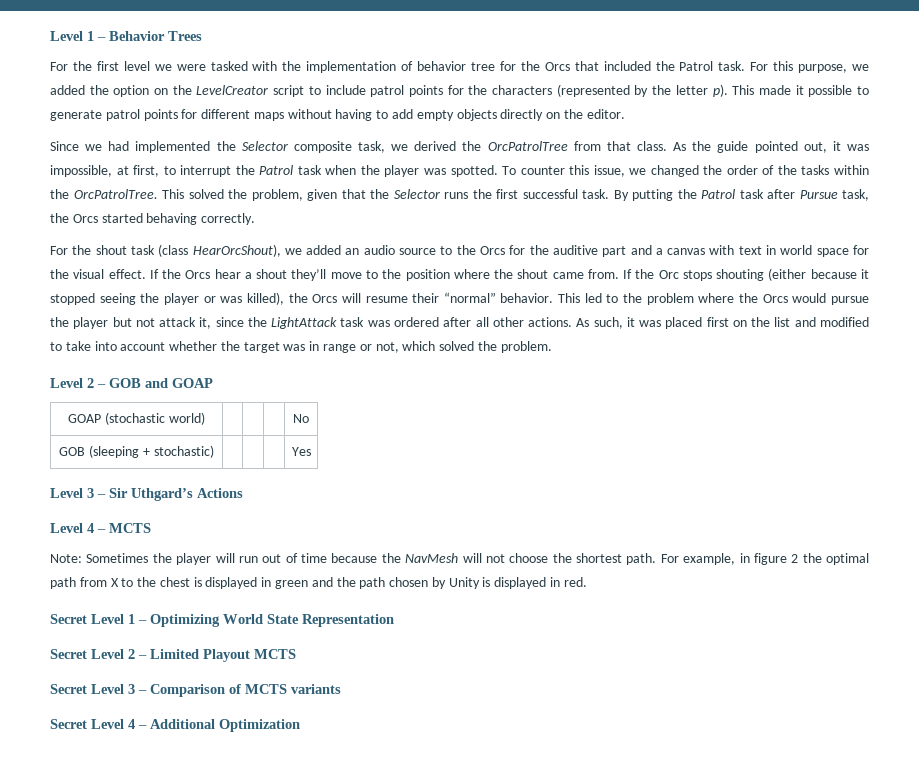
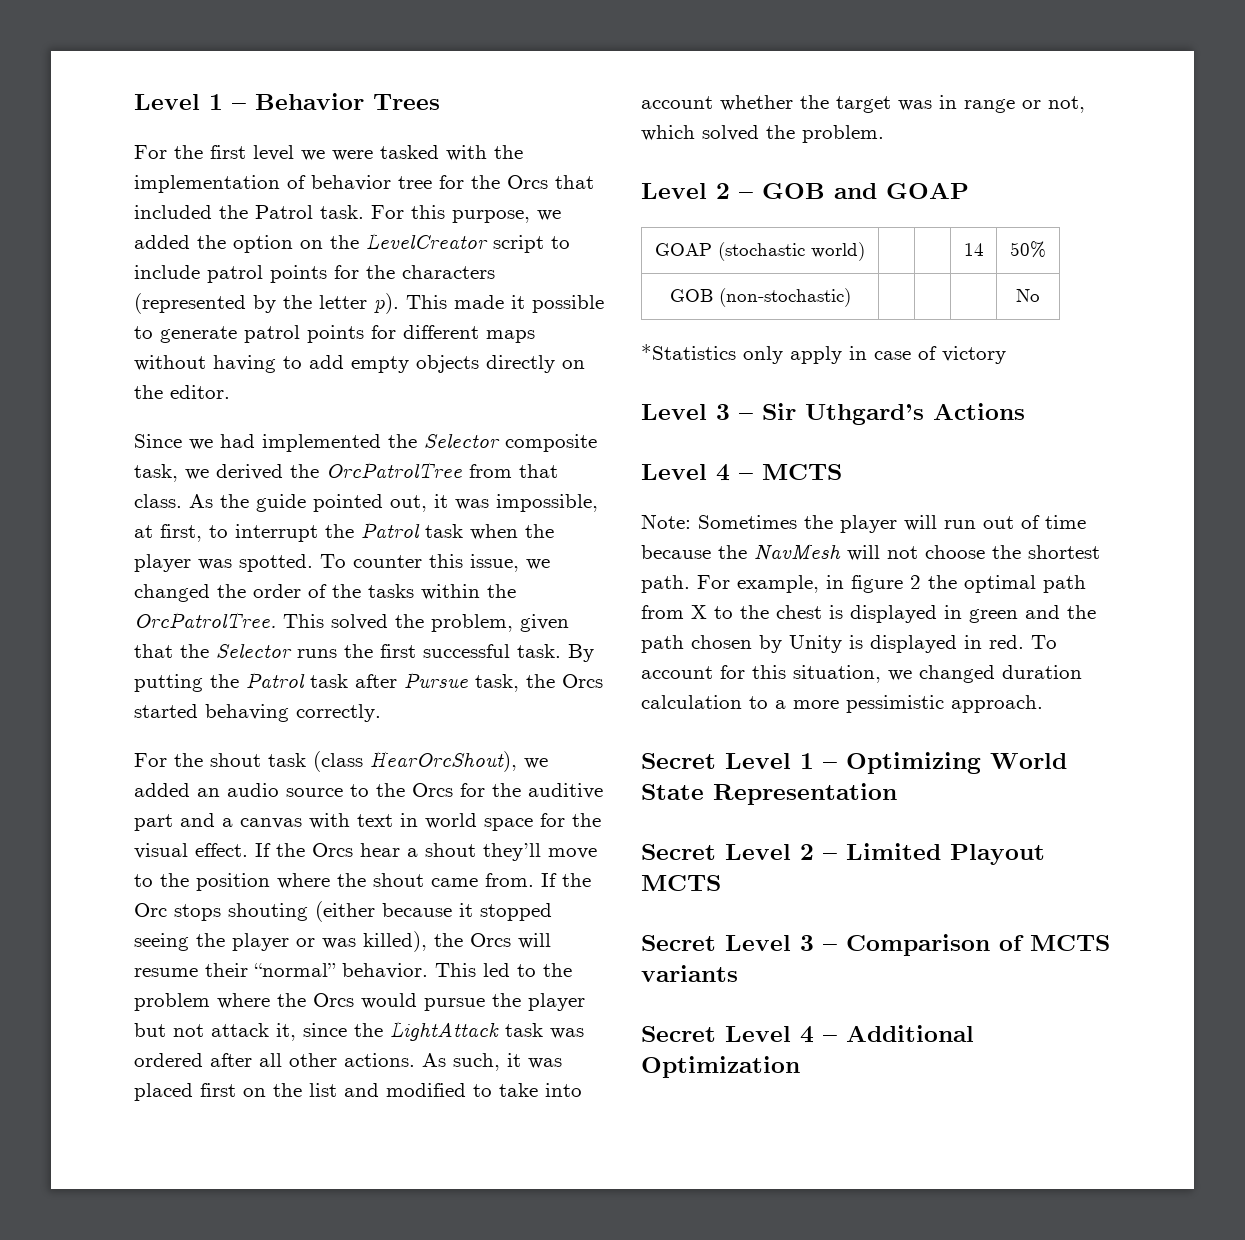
[293,414,309,423] [59,445,214,458] [291,447,311,456] | No // GOB (sleeping + stochastic) | | | | Yes -> [963,243,984,256] [1010,241,1046,258] [669,288,851,307] [1016,289,1040,302] [641,344,1006,364] 14 | 50% // GOB (non-stochastic) | | | | No // *Statistics only apply in case of victory
(587, 582) none -> [1031,635,1057,649] [641,665,1082,683] [641,695,1043,713] To account for this situation, we changed duration calculation to a more pessimistic approach.

